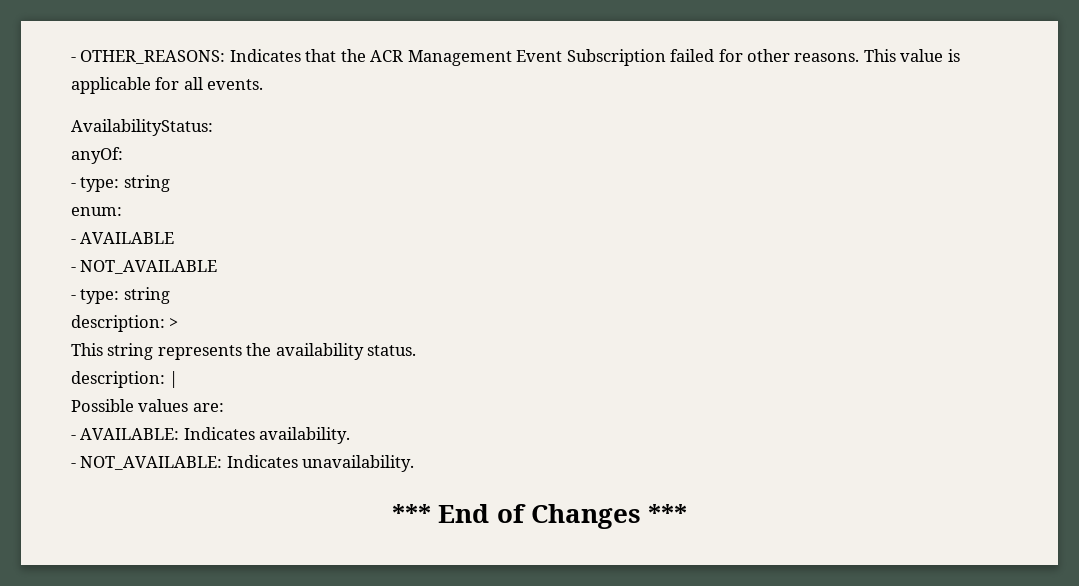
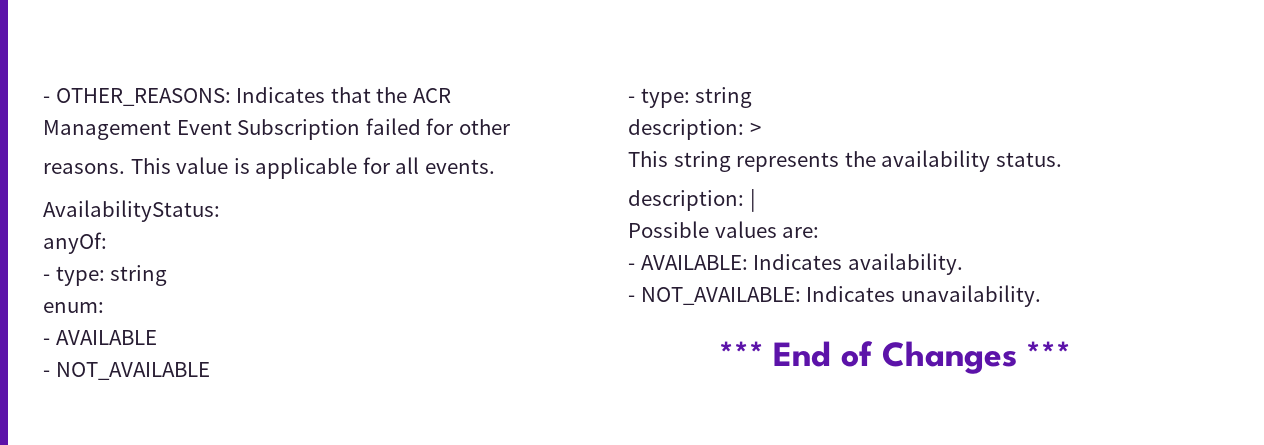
(791, 55) none -> (510, 127) //

